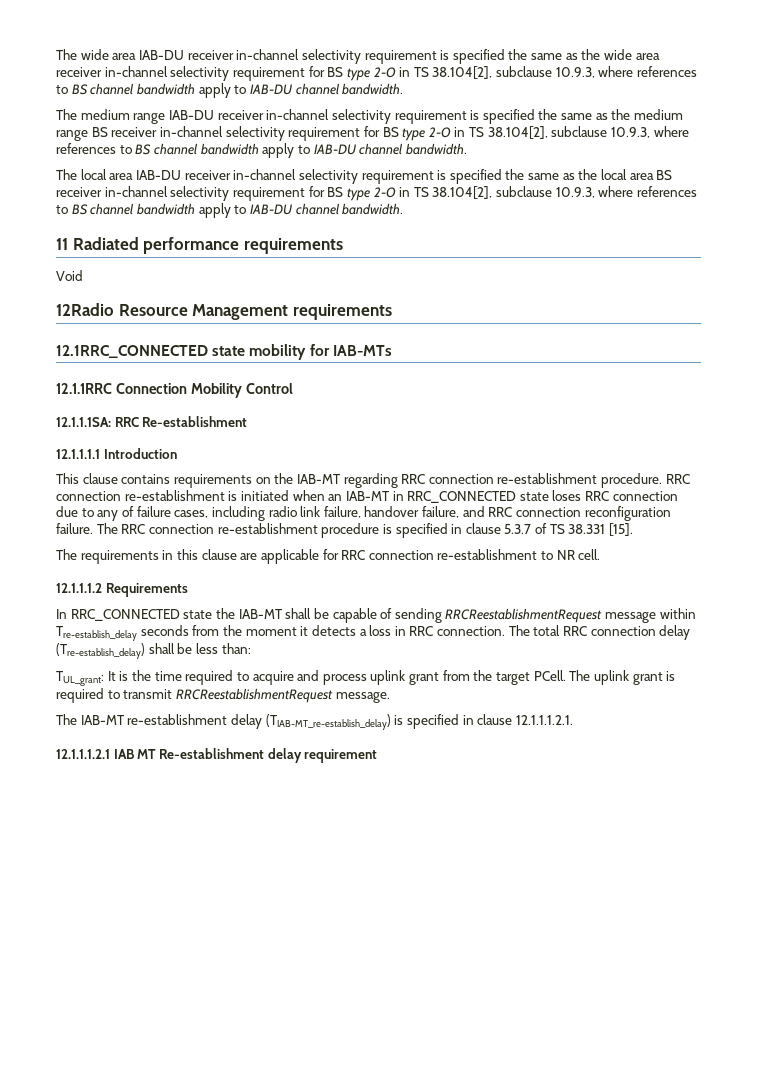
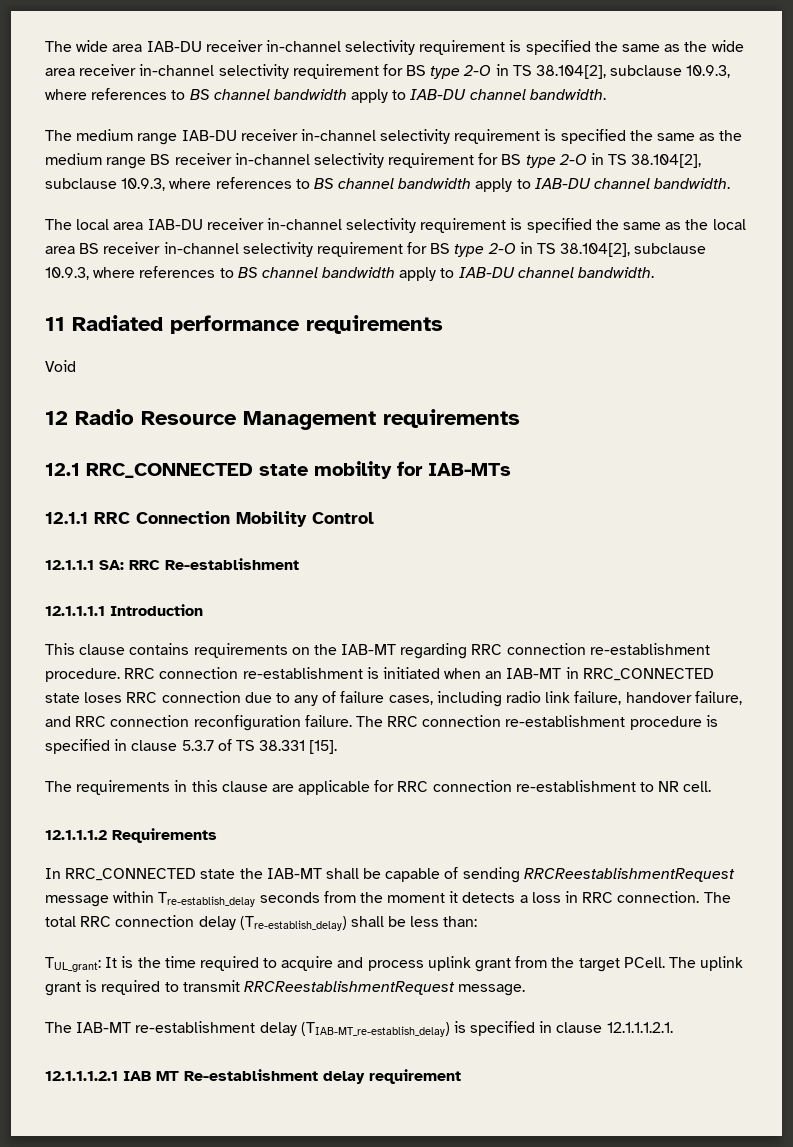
[56,303,114,316] 12Radio -> [45,409,134,425] 12 Radio
[56,345,208,358] 12.1RRC_CONNECTED -> [45,463,253,478] 12.1 RRC_CONNECTED
[56,383,112,394] 12.1.1RRC -> [45,512,130,524] 12.1.1 RRC
[56,417,111,427] 12.1.1.1SA: -> [45,560,124,570] 12.1.1.1 SA:

